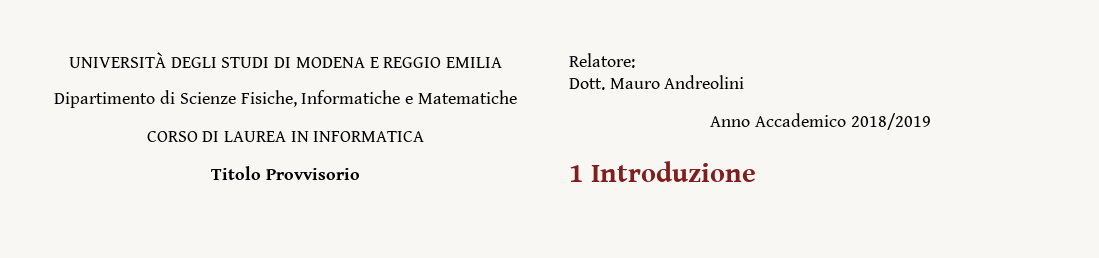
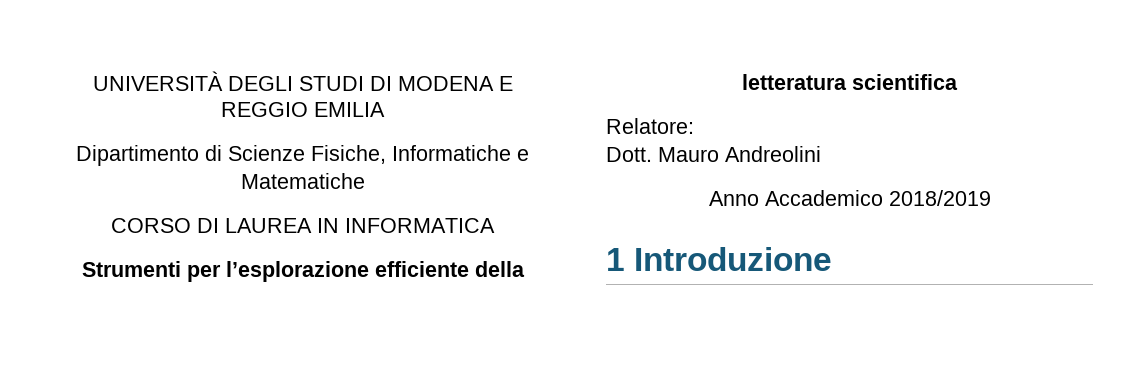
[211,166,360,180] Titolo Provvisorio -> [81,261,525,282] [742,74,958,90] Strumenti per l’esplorazione efficiente della letteratura scientifica

